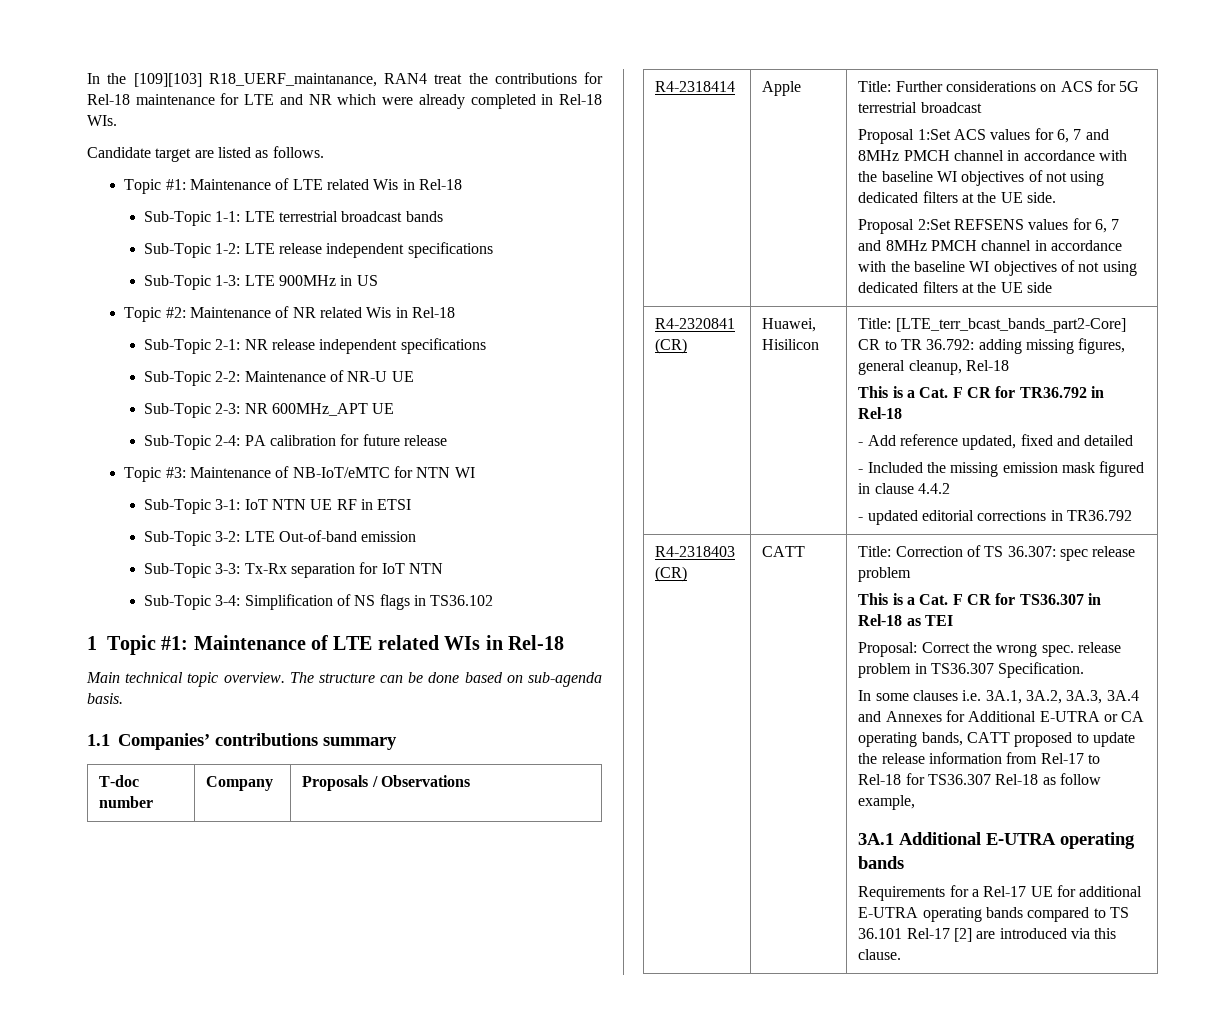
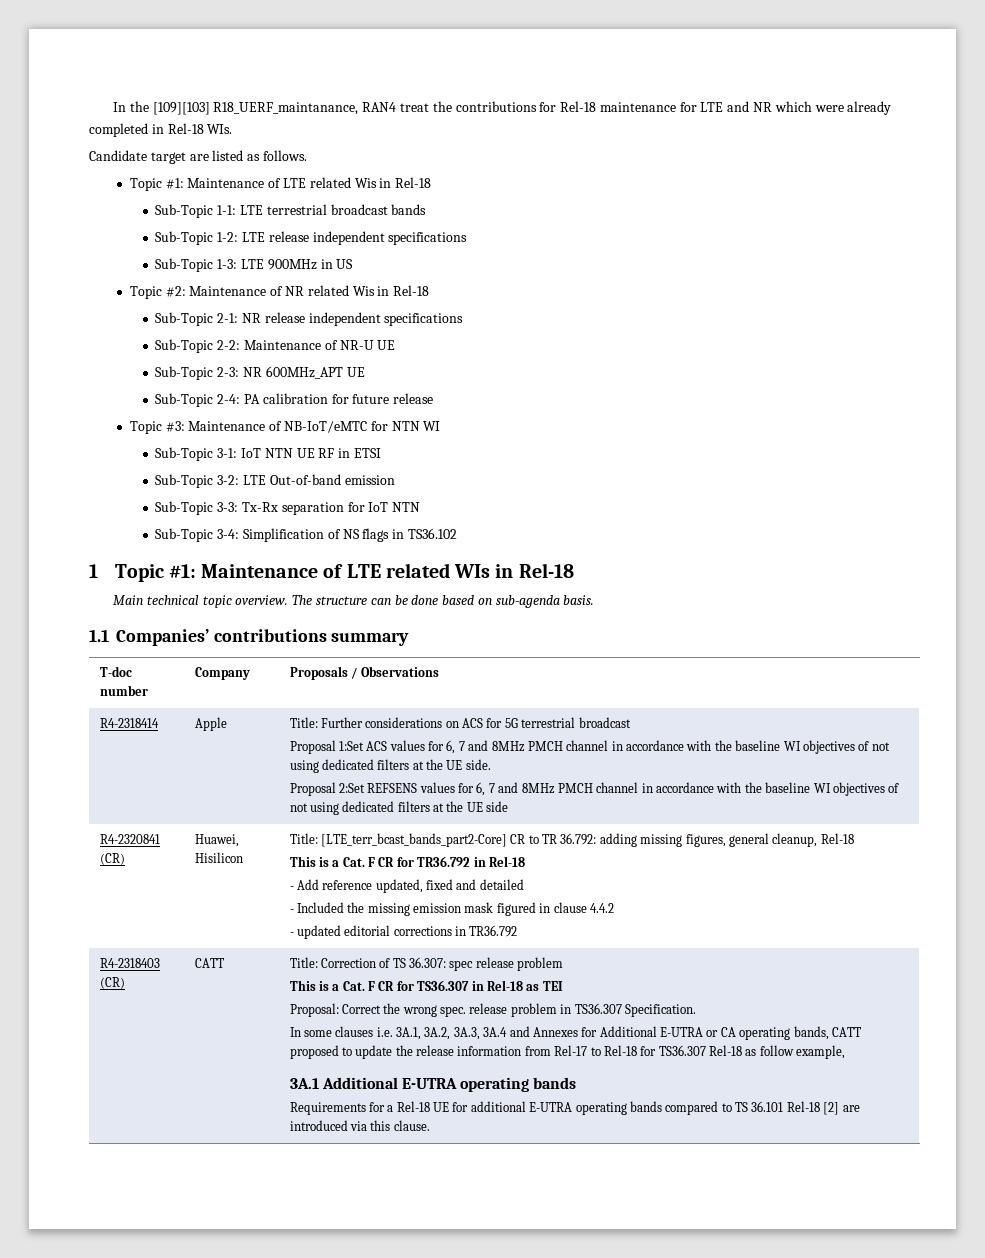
[983,886,1027,897] Rel-17 -> [396,1101,430,1112] Rel-18
[906,928,950,939] Rel-17 -> [786,1101,820,1112] Rel-18

